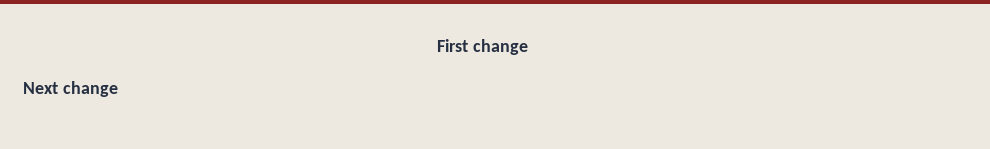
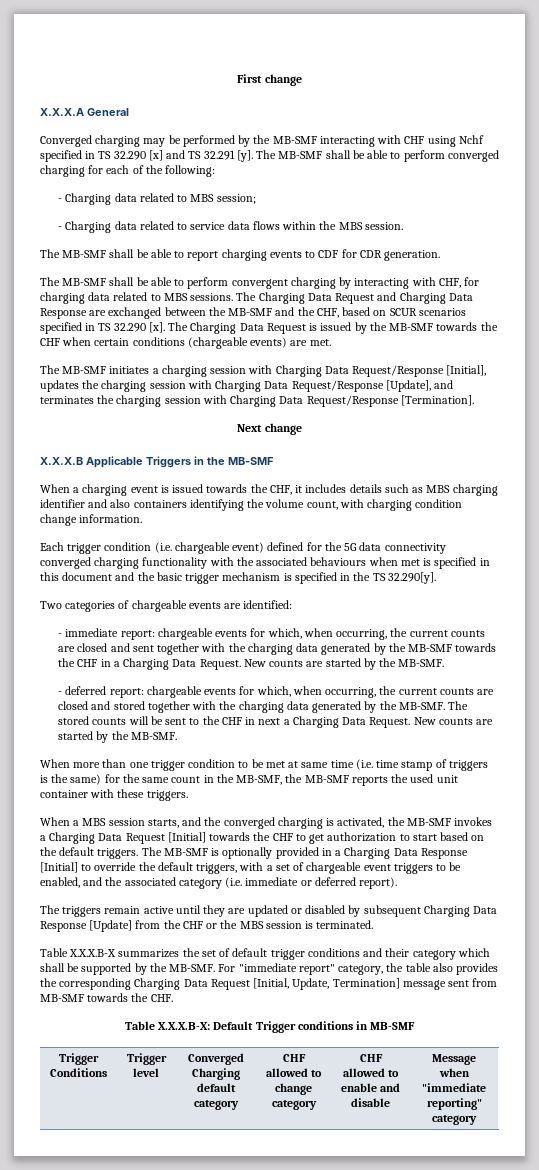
[23,81,118,97] Next change -> [40,108,129,116] [40,135,484,147] [40,150,499,162] [40,165,216,177] [58,193,256,205] [58,221,403,233] [40,249,441,261] [40,277,480,289] [40,292,473,304] [40,307,466,319] [40,322,498,334] [40,337,331,349] [40,365,487,377] [40,380,454,392] [40,395,474,407] [237,423,302,435] [40,456,273,468] [40,484,498,496] [40,499,463,511] [40,514,143,526] [40,542,446,554] [40,557,490,569] [40,572,436,584] [40,600,293,612] [58,628,485,640] [58,643,497,655] [58,658,445,670] [58,686,495,698] [58,701,469,713] [58,716,494,728] [58,731,177,743] [40,759,488,771] [40,774,458,786] [40,789,188,801] [40,817,493,829] [40,832,485,844] [40,847,468,859] [40,862,462,874] [40,877,398,889] [40,905,498,917] [40,920,374,932] [40,948,490,960] [40,963,499,975] [40,978,498,990] [40,993,173,1002] [124,1021,416,1033] [59,1053,99,1065] [50,1068,107,1077] [126,1053,167,1065] [133,1068,159,1077] [187,1053,244,1065] [191,1068,240,1080] [196,1083,236,1092] [193,1100,239,1110] [282,1054,306,1062] [265,1068,323,1077] [275,1083,312,1095] [271,1100,317,1110] [359,1054,383,1062] [342,1068,400,1077] [340,1083,401,1092] [351,1098,390,1107] [432,1054,476,1065] [438,1068,470,1077] [422,1083,486,1092] [426,1098,482,1110] [432,1115,477,1125] X.X.X.A General // Converged charging may be performed by the MB-SMF interacting with CHF using Nchf specified in TS 32.290 [x] and TS 32.291 [y]. The MB-SMF shall be able to perform converged charging for each of the following: // - Charging data related to MBS session; // - Charging data related to service data flows within the MBS session. // The MB-SMF shall be able to report charging events to CDF for CDR generation. // The MB-SMF shall be able to perform convergent charging by interacting with CHF, for charging data related to MBS sessions. The Charging Data Request and Charging Data Response are exchanged between the MB-SMF and the CHF, based on SCUR scenarios specified in TS 32.290 [x]. The Charging Data Request is issued by the MB-SMF towards the CHF when certain conditions (chargeable events) are met. // The MB-SMF initiates a charging session with Charging Data Request/Response [Initial], updates the charging session with Charging Data Request/Response [Update], and terminates the charging session with Charging Data Request/Response [Termination]. // Next change // X.X.X.B Applicable Triggers in the MB-SMF // When a charging event is issued towards the CHF, it includes details such as MBS charging identifier and also containers identifying the volume count, with charging condition change information. // Each trigger condition (i.e. chargeable event) defined for the 5G data connectivity converged charging functionality with the associated behaviours when met is specified in this document and the basic trigger mechanism is specified in the TS 32.290[y]. // Two categories of chargeable events are identified: // - immediate report: chargeable events for which, when occurring, the current counts are closed and sent together with the charging data generated by the MB-SMF towards the CHF in a Charging Data Request. New counts are started by the MB-SMF. // - deferred report: chargeable events for which, when occurring, the current counts are closed and stored together with the charging data generated by the MB-SMF. The stored counts will be sent to the CHF in next a Charging Data Request. New counts are started by the MB-SMF. // When more than one trigger condition to be met at same time (i.e. time stamp of triggers is the same) for the same count in the MB-SMF, the MB-SMF reports the used unit container with these triggers. // When a MBS session starts, and the converged charging is activated, the MB-SMF invokes a Charging Data Request [Initial] towards the CHF to get authorization to start based on the default triggers. The MB-SMF is optionally provided in a Charging Data Response [Initial] to override the default triggers, with a set of chargeable event triggers to be enabled, and the associated category (i.e. immediate or deferred report). // The triggers remain active until they are updated or disabled by subsequent Charging Data Response [Update] from the CHF or the MBS session is terminated. // Table X.X.X.B-X summarizes the set of default trigger conditions and their category which shall be supported by the MB-SMF. For "immediate report" category, the table also provides the corresponding Charging Data Request [Initial, Update, Termination] message sent from MB-SMF towards the CHF. // Table X.X.X.B-X: Default Trigger conditions in MB-SMF // Trigger Conditions | Trigger level | Converged Charging default category | CHF allowed to change category | CHF allowed to enable and disable | Message when "immediate reporting" category

